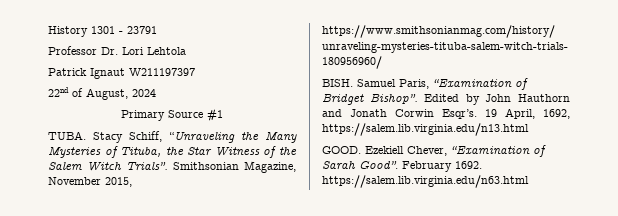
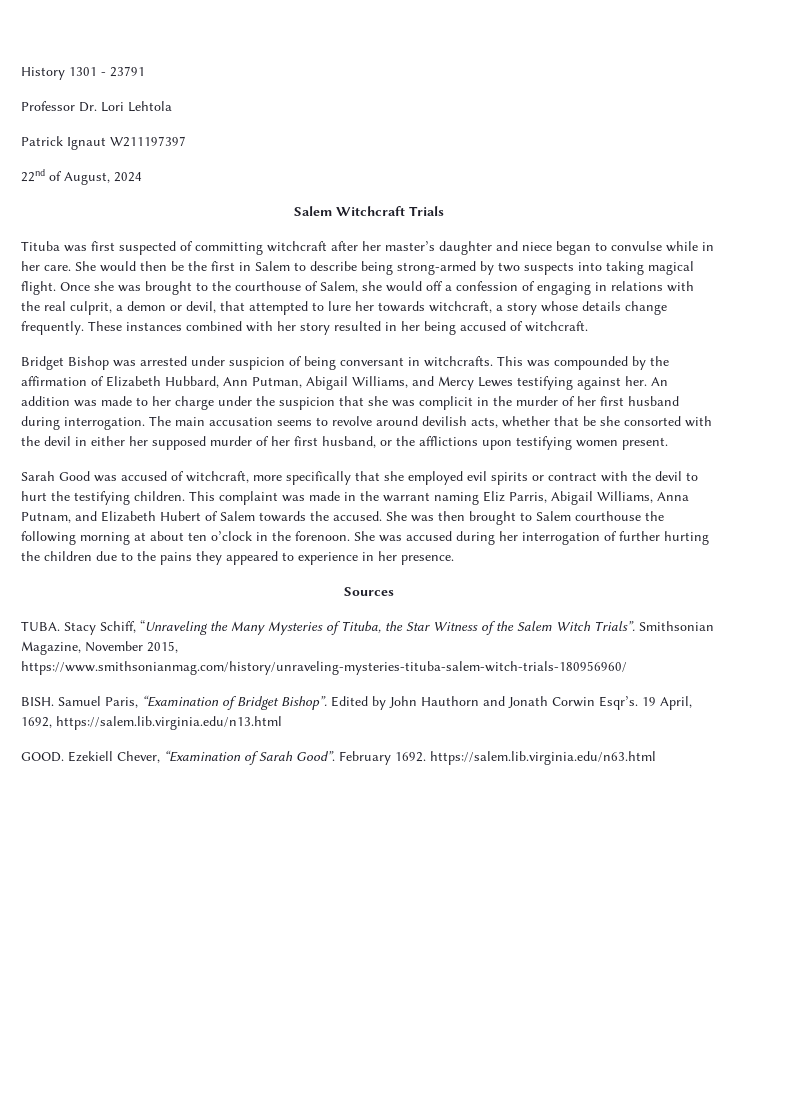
[121,108,223,122] Primary Source #1 -> [293,206,444,216] [21,241,714,255] [21,261,694,275] [21,281,694,295] [21,301,667,315] [21,321,588,335] [21,356,669,370] [21,376,668,390] [21,396,679,410] [21,416,712,430] [21,436,668,450] [21,471,698,485] [21,491,689,505] [21,511,664,525] [21,531,709,545] [21,551,454,565] [343,587,394,596] Salem Witchcraft Trials // Tituba was first suspected of committing witchcraft after her master’s daughter and niece began to convulse while in her care. She would then be the first in Salem to describe being strong-armed by two suspects into taking magical flight. Once she was brought to the courthouse of Salem, she would off a confession of engaging in relations with the real culprit, a demon or devil, that attempted to lure her towards witchcraft, a story whose details change frequently. These instances combined with her story resulted in her being accused of witchcraft. // Bridget Bishop was arrested under suspicion of being conversant in witchcrafts. This was compounded by the affirmation of Elizabeth Hubbard, Ann Putman, Abigail Williams, and Mercy Lewes testifying against her. An addition was made to her charge under the suspicion that she was complicit in the murder of her first husband during interrogation. The main accusation seems to revolve around devilish acts, whether that be she consorted with the devil in either her supposed murder of her first husband, or the afflictions upon testifying women present. // Sarah Good was accused of witchcraft, more specifically that she employed evil spirits or contract with the devil to hurt the testifying children. This complaint was made in the warrant naming Eliz Parris, Abigail Williams, Anna Putnam, and Elizabeth Hubert of Salem towards the accused. She was then brought to Salem courthouse the following morning at about ten o’clock in the forenoon. She was accused during her interrogation of further hurting the children due to the pains they appeared to experience in her presence. // Sources

